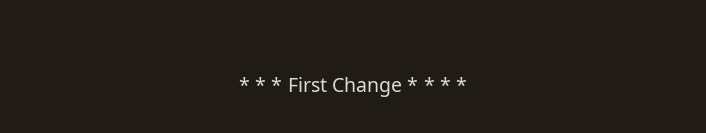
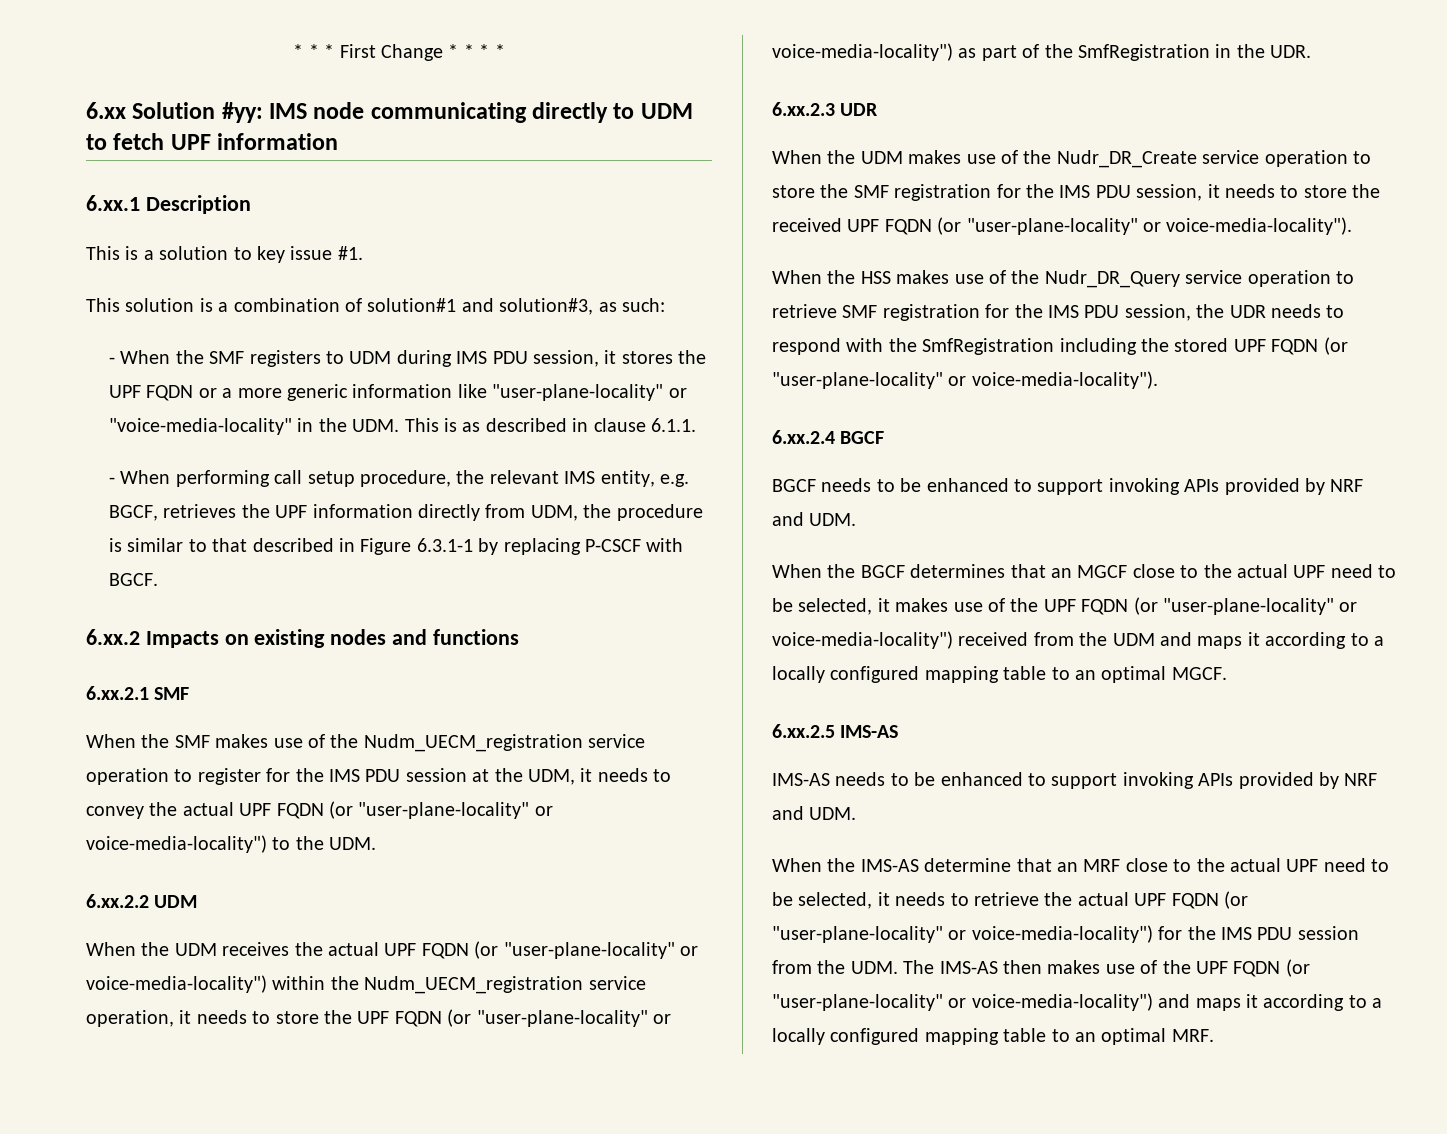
(468, 84) none -> [86,102,693,123] [86,133,339,150] [86,195,251,214] [86,246,363,263] [86,298,665,315] [109,350,707,367] [109,384,687,401] [109,418,697,435] [109,470,690,487] [109,504,703,521] [109,538,684,555] [109,573,159,586] [86,629,519,648] [86,686,190,700] [86,734,646,752] [86,768,672,785] [86,801,553,819] [86,835,377,853] [86,894,198,908] [86,941,698,959] [86,975,646,994] [86,1009,671,1027] [772,43,1312,61] [772,102,879,116] [772,150,1371,168] [772,184,1381,201] [772,217,1353,235] [772,270,1354,288] [772,304,1345,321] [772,337,1348,355] [772,371,1158,389] [772,430,885,444] [772,478,1364,495] [772,512,857,526] [772,564,1397,578] [772,597,1358,615] [772,631,1384,649] [772,666,1227,683] [772,724,899,738] [772,772,1378,789] [772,806,857,820] [772,858,1390,872] [772,891,1248,909] [772,925,1359,943] [772,959,1310,977] [772,993,1383,1011] [772,1028,1214,1045] // 6.xx Solution #yy: IMS node communicating directly to UDM to fetch UPF information // 6.xx.1 Description // This is a solution to key issue #1. // This solution is a combination of solution#1 and solution#3, as such: // - When the SMF registers to UDM during IMS PDU session, it stores the UPF FQDN or a more generic information like "user-plane-locality" or "voice-media-locality" in the UDM. This is as described in clause 6.1.1. // - When performing call setup procedure, the relevant IMS entity, e.g. BGCF, retrieves the UPF information directly from UDM, the procedure is similar to that described in Figure 6.3.1-1 by replacing P-CSCF with BGCF. // 6.xx.2 Impacts on existing nodes and functions // 6.xx.2.1 SMF // When the SMF makes use of the Nudm_UECM_registration service operation to register for the IMS PDU session at the UDM, it needs to convey the actual UPF FQDN (or "user-plane-locality" or voice-media-locality") to the UDM. // 6.xx.2.2 UDM // When the UDM receives the actual UPF FQDN (or "user-plane-locality" or voice-media-locality") within the Nudm_UECM_registration service operation, it needs to store the UPF FQDN (or "user-plane-locality" or voice-media-locality") as part of the SmfRegistration in the UDR. // 6.xx.2.3 UDR // When the UDM makes use of the Nudr_DR_Create service operation to store the SMF registration for the IMS PDU session, it needs to store the received UPF FQDN (or "user-plane-locality" or voice-media-locality"). // When the HSS makes use of the Nudr_DR_Query service operation to retrieve SMF registration for the IMS PDU session, the UDR needs to respond with the SmfRegistration including the stored UPF FQDN (or "user-plane-locality" or voice-media-locality"). // 6.xx.2.4 BGCF // BGCF needs to be enhanced to support invoking APIs provided by NRF and UDM. // When the BGCF determines that an MGCF close to the actual UPF need to be selected, it makes use of the UPF FQDN (or "user-plane-locality" or voice-media-locality") received from the UDM and maps it according to a locally configured mapping table to an optimal MGCF. // 6.xx.2.5 IMS-AS // IMS-AS needs to be enhanced to support invoking APIs provided by NRF and UDM. // When the IMS-AS determine that an MRF close to the actual UPF need to be selected, it needs to retrieve the actual UPF FQDN (or "user-plane-locality" or voice-media-locality") for the IMS PDU session from the UDM. The IMS-AS then makes use of the UPF FQDN (or "user-plane-locality" or voice-media-locality") and maps it according to a locally configured mapping table to an optimal MRF.

